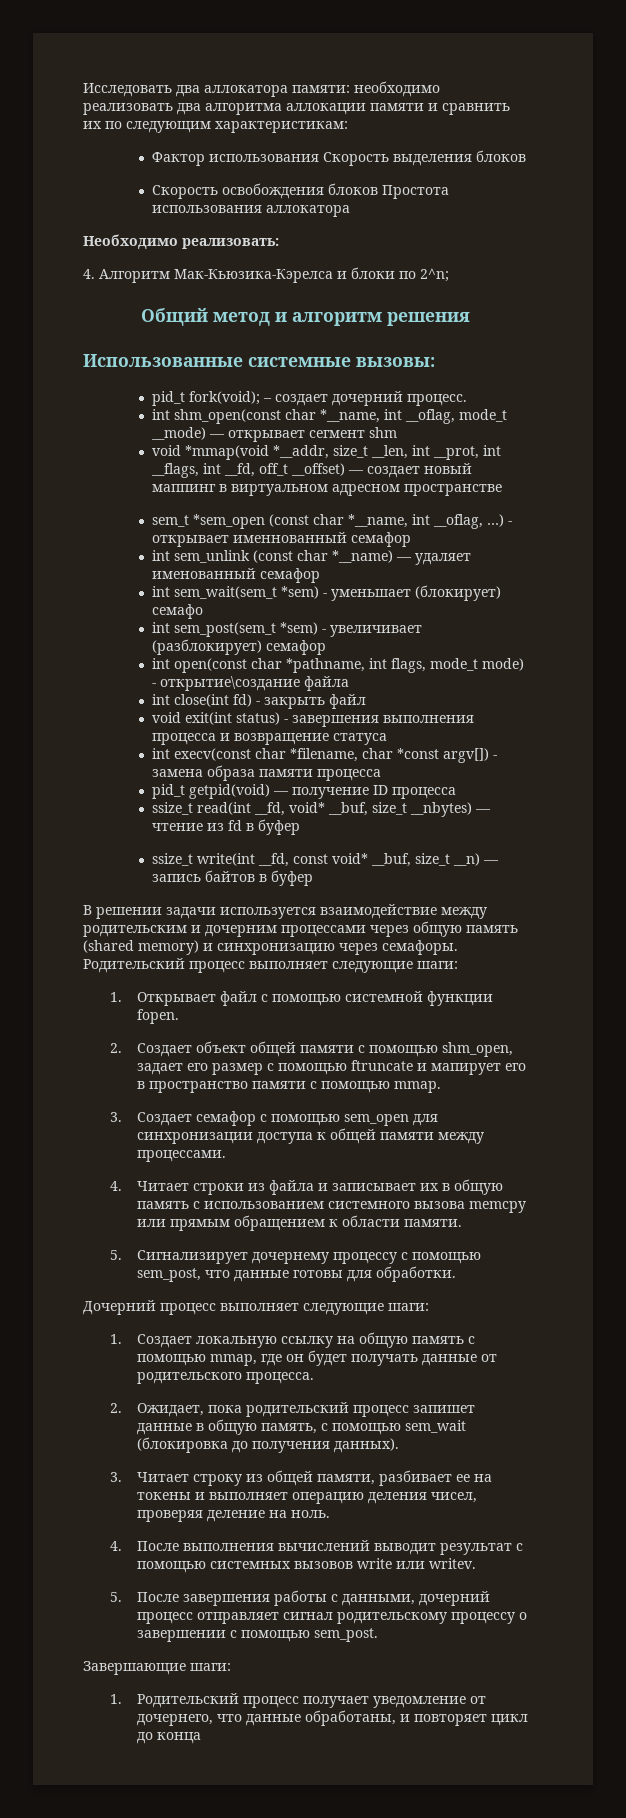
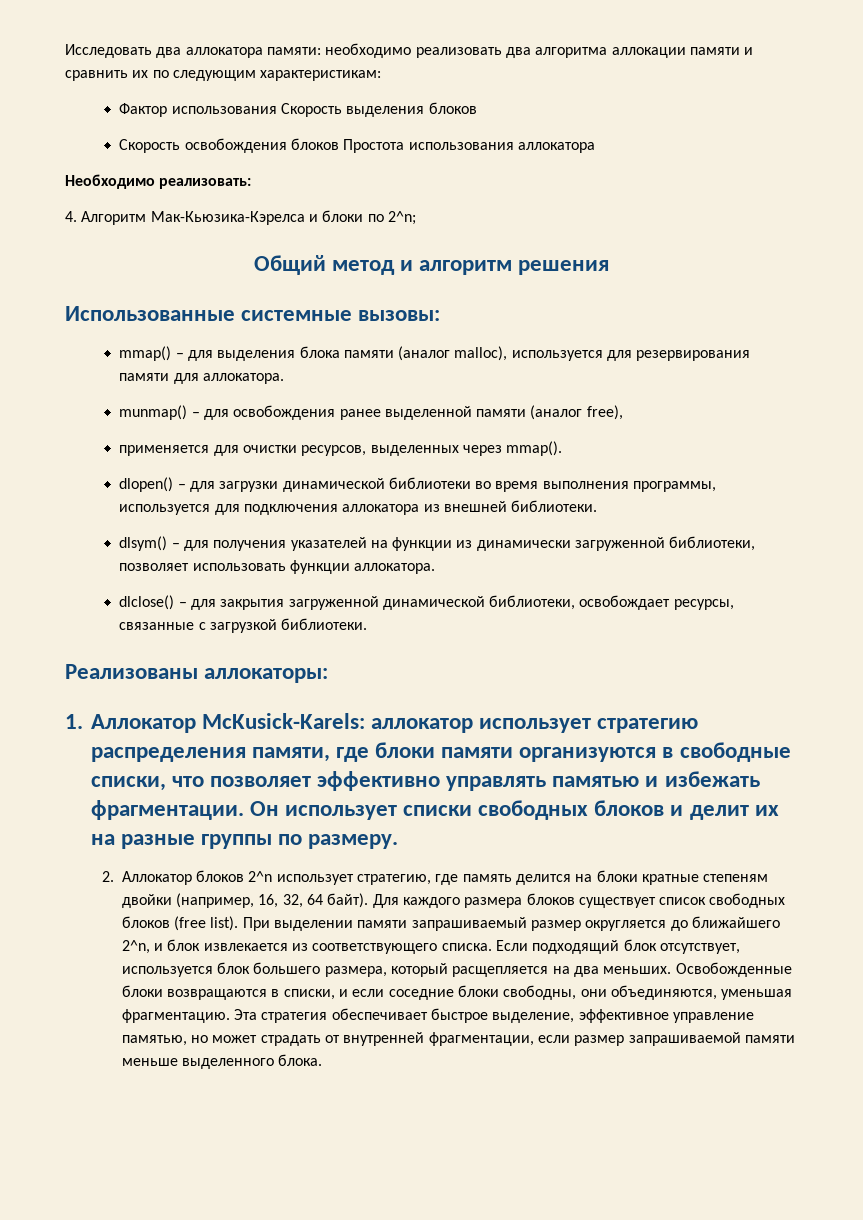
[152,391,468,406] [152,409,508,424] [151,427,398,442] [152,445,502,460] [151,463,473,478] [152,484,503,496] [152,514,513,529] [152,532,412,547] [152,550,472,565] [152,568,321,583] [152,585,502,601] [152,604,204,619] [152,622,423,637] [152,639,327,655] [152,658,525,673] [152,676,350,691] [152,694,367,709] [152,712,475,727] [152,733,388,745] [152,748,498,763] [152,765,382,781] [152,784,457,799] [152,802,492,817] [152,819,301,835] [152,853,500,867] [152,870,314,886] [83,904,487,919] [83,921,518,937] [83,940,458,955] [83,958,458,973] [109,991,493,1006] [136,1009,179,1024] [109,1041,513,1057] [136,1060,526,1075] [136,1081,441,1093] [109,1111,438,1126] [136,1128,484,1144] [136,1150,226,1162] [109,1179,503,1195] [136,1201,526,1213] [136,1215,462,1231] [109,1250,481,1264] [136,1266,456,1282] [83,1300,429,1315] [109,1332,475,1348] [136,1350,497,1366] [136,1372,314,1384] [109,1402,475,1417] [136,1419,466,1435] [136,1437,399,1453] [109,1470,492,1486] [136,1492,477,1504] [136,1510,330,1522] [109,1540,523,1555] [136,1558,476,1573] [109,1590,490,1606] [136,1612,527,1624] [136,1628,378,1642] [83,1661,231,1675] [109,1693,486,1708] [136,1710,528,1726] [136,1732,201,1744] pid_t fork(void); – создает дочерний процесс. // int shm_open(const char *__name, int __oflag, mode_t __mode) — открывает сегмент shm // void *mmap(void *__addr, size_t __len, int __prot, int __flags, int __fd, off_t __offset) — создает новый маппинг в виртуальном адресном пространстве // sem_t *sem_open (const char *__name, int __oflag, …) - открывает именнованный семафор // int sem_unlink (const char *__name) — удаляет именованный семафор // int sem_wait(sem_t *sem) - уменьшает (блокирует) семафо // int sem_post(sem_t *sem) - увеличивает (разблокирует) семафор // int open(const char *pathname, int flags, mode_t mode) - открытие\создание файла // int close(int fd) - закрыть файл // void exit(int status) - завершения выполнения процесса и возвращение статуса // int execv(const char *filename, char *const argv[]) - замена образа памяти процесса // pid_t getpid(void) — получение ID процесса // ssize_t read(int __fd, void* __buf, size_t __nbytes) — чтение из fd в буфер // ssize_t write(int __fd, const void* __buf, size_t __n) — запись байтов в буфер // В решении задачи используется взаимодействие между родительским и дочерним процессами через общую память (shared memory) и синхронизацию через семафоры. Родительский процесс выполняет следующие шаги: // 1. Открывает файл с помощью системной функции fopen. // 2. Создает объект общей памяти с помощью shm_open, задает его размер с помощью ftruncate и мапирует его в пространство памяти с помощью mmap. // 3. Создает семафор с помощью sem_open для синхронизации доступа к общей памяти между процессами. // 4. Читает строки из файла и записывает их в общую память с использованием системного вызова memcpy или прямым обращением к области памяти. // 5. Сигнализирует дочернему процессу с помощью sem_post, что данные готовы для обработки. // Дочерний процесс выполняет следующие шаги: // 1. Создает локальную ссылку на общую память с помощью mmap, где он будет получать данные от родительского процесса. // 2. Ожидает, пока родительский процесс запишет данные в общую память, с помощью sem_wait (блокировка до получения данных). // 3. Читает строку из общей памяти, разбивает ее на токены и выполняет операцию деления чисел, проверяя деление на ноль. // 4. После выполнения вычислений выводит результат с помощью системных вызовов write или writev. // 5. После завершения работы с данными, дочерний процесс отправляет сигнал родительскому процессу о завершении с помощью sem_post. // Завершающие шаги: // 1. Родительский процесс получает уведомление от дочернего, что данные обработаны, и повторяет цикл до конца -> [119,346,751,361] [119,373,284,384] [119,405,623,420] [119,441,563,456] [119,477,717,492] [119,500,598,515] [119,536,756,551] [119,560,436,574] [119,595,734,610] [119,618,368,633] [65,664,329,683] [65,713,699,733] [91,742,791,762] [91,771,760,791] [91,800,779,820] [91,834,399,849] [101,870,769,885] [121,893,786,908] [121,916,780,931] [121,939,740,954] [121,962,792,977] [121,985,793,1000] [121,1008,754,1023] [121,1032,795,1046] [121,1054,323,1069] mmap() – для выделения блока памяти (аналог malloc), используется для резервирования памяти для аллокатора. // munmap() – для освобождения ранее выделенной памяти (аналог free), // применяется для очистки ресурсов, выделенных через mmap(). // dlopen() – для загрузки динамической библиотеки во время выполнения программы, используется для подключения аллокатора из внешней библиотеки. // dlsym() – для получения указателей на функции из динамически загруженной библиотеки, позволяет использовать функции аллокатора. // dlclose() – для закрытия загруженной динамической библиотеки, освобождает ресурсы, связанные с загрузкой библиотеки. // Реализованы аллокаторы: // 1. Аллокатор McKusick-Karels: аллокатор использует стратегию распределения памяти, где блоки памяти организуются в свободные списки, что позволяет эффективно управлять памятью и избежать фрагментации. Он использует списки свободных блоков и делит их на разные группы по размеру. // 2. Аллокатор блоков 2^n использует стратегию, где память делится на блоки кратные степеням двойки (например, 16, 32, 64 байт). Для каждого размера блоков существует список свободных блоков (free list). При выделении памяти запрашиваемый размер округляется до ближайшего 2^n, и блок извлекается из соответствующего списка. Если подходящий блок отсутствует, используется блок большего размера, который расщепляется на два меньших. Освобожденные блоки возвращаются в списки, и если соседние блоки свободны, они объединяются, уменьшая фрагментацию. Эта стратегия обеспечивает быстрое выделение, эффективное управление памятью, но может страдать от внутренней фрагментации, если размер запрашиваемой памяти меньше выделенного блока.

